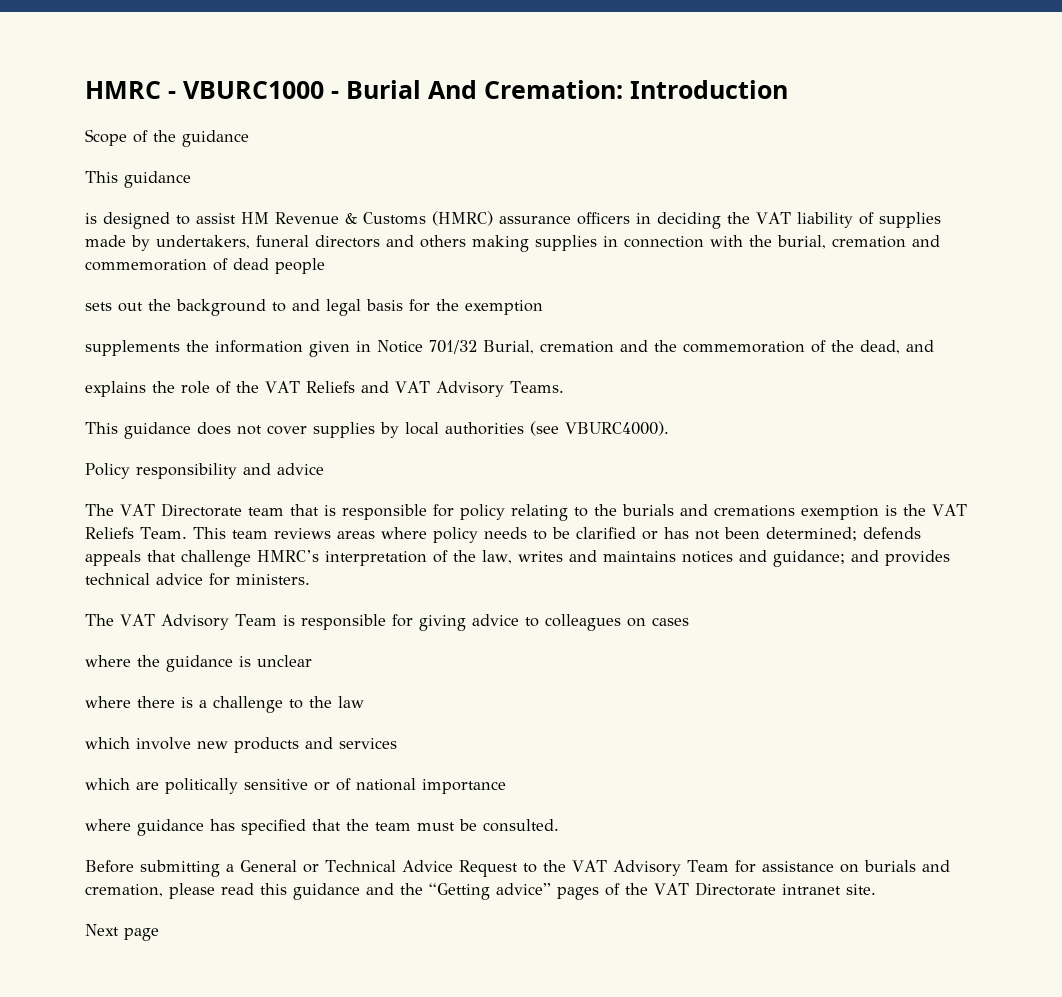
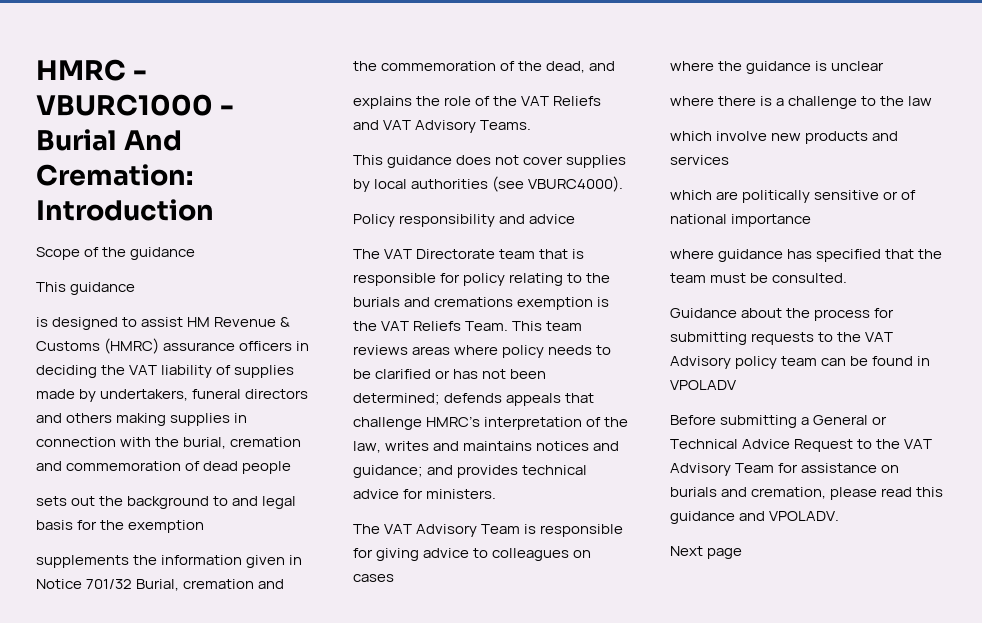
(559, 825) none -> [670,308,895,321] [670,332,894,345] [670,356,931,369] [670,380,736,390] // Guidance about the process for submitting requests to the VAT Advisory policy team can be found in VPOLADV
[400,882,876,900] the “Getting advice” pages of the VAT Directorate intranet site. -> [769,511,840,521] VPOLADV.

